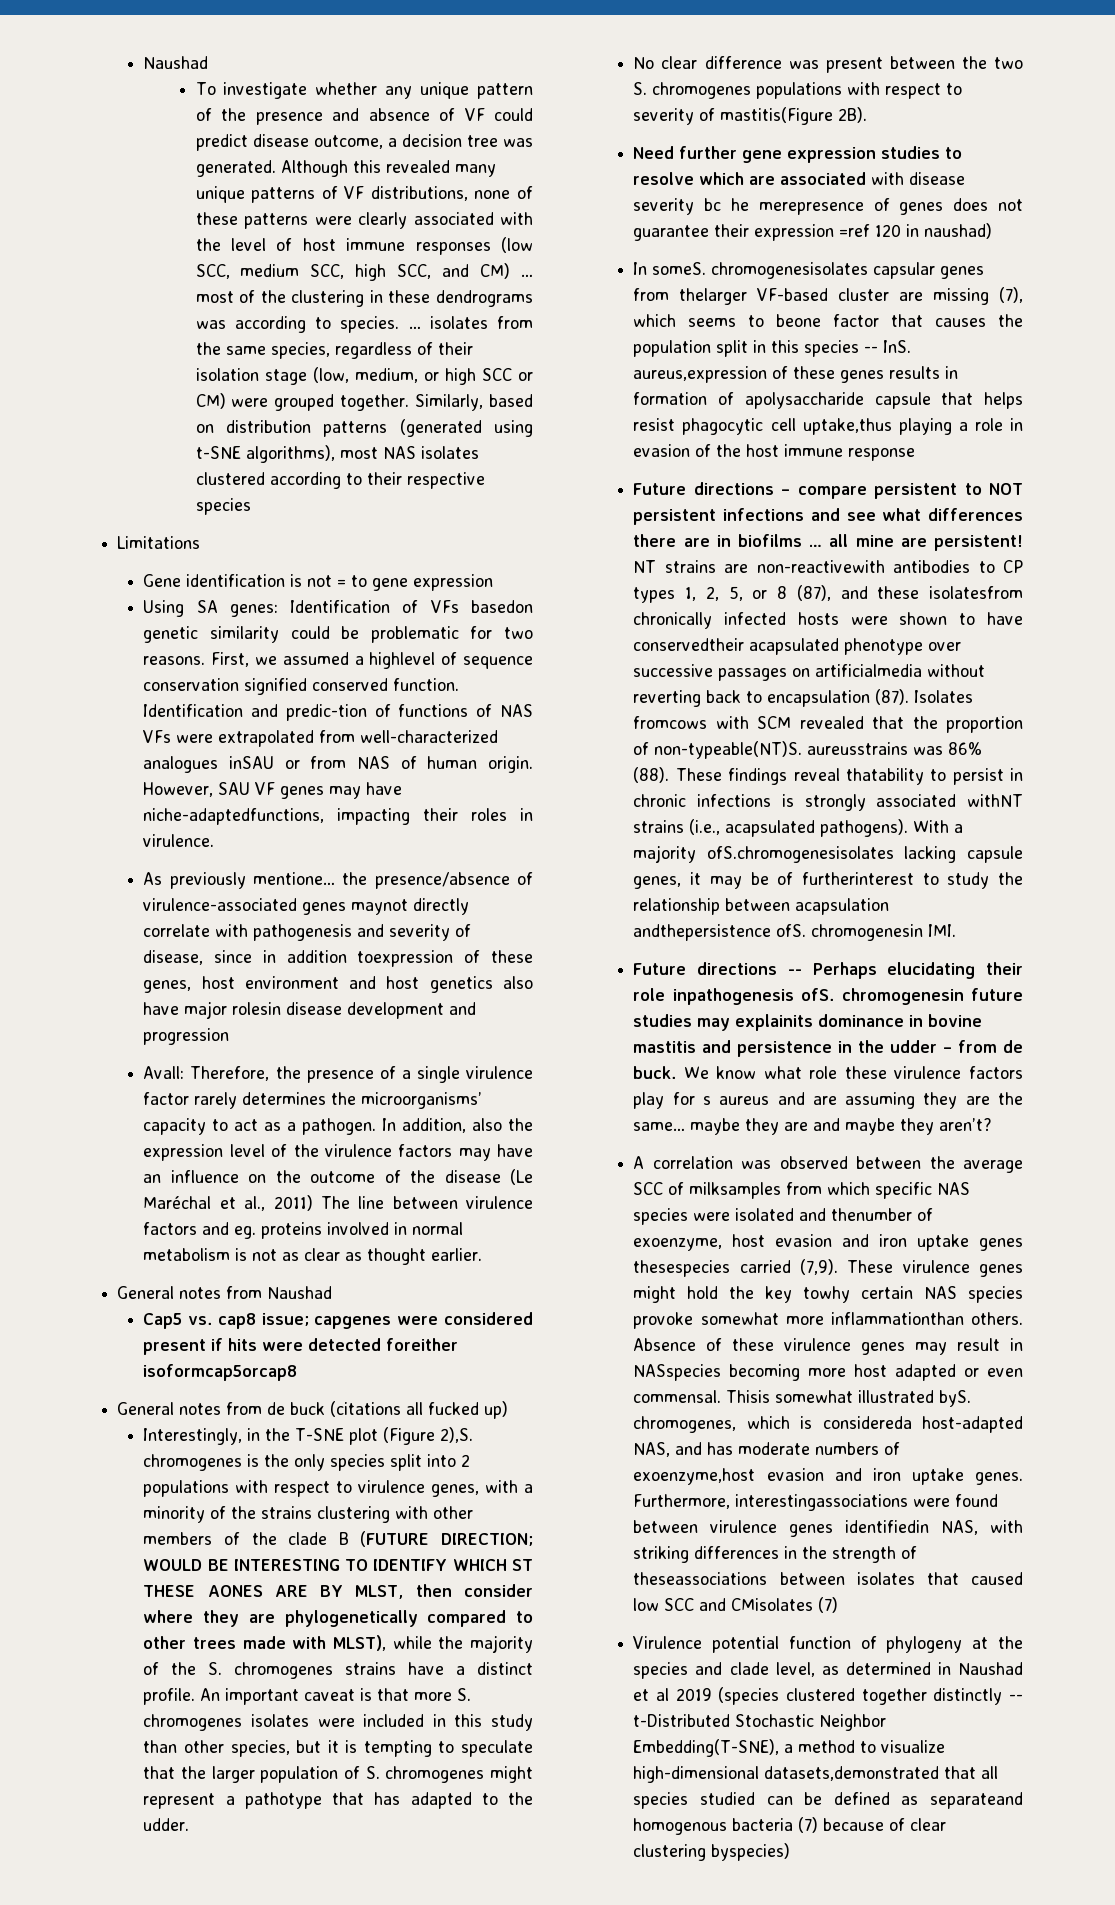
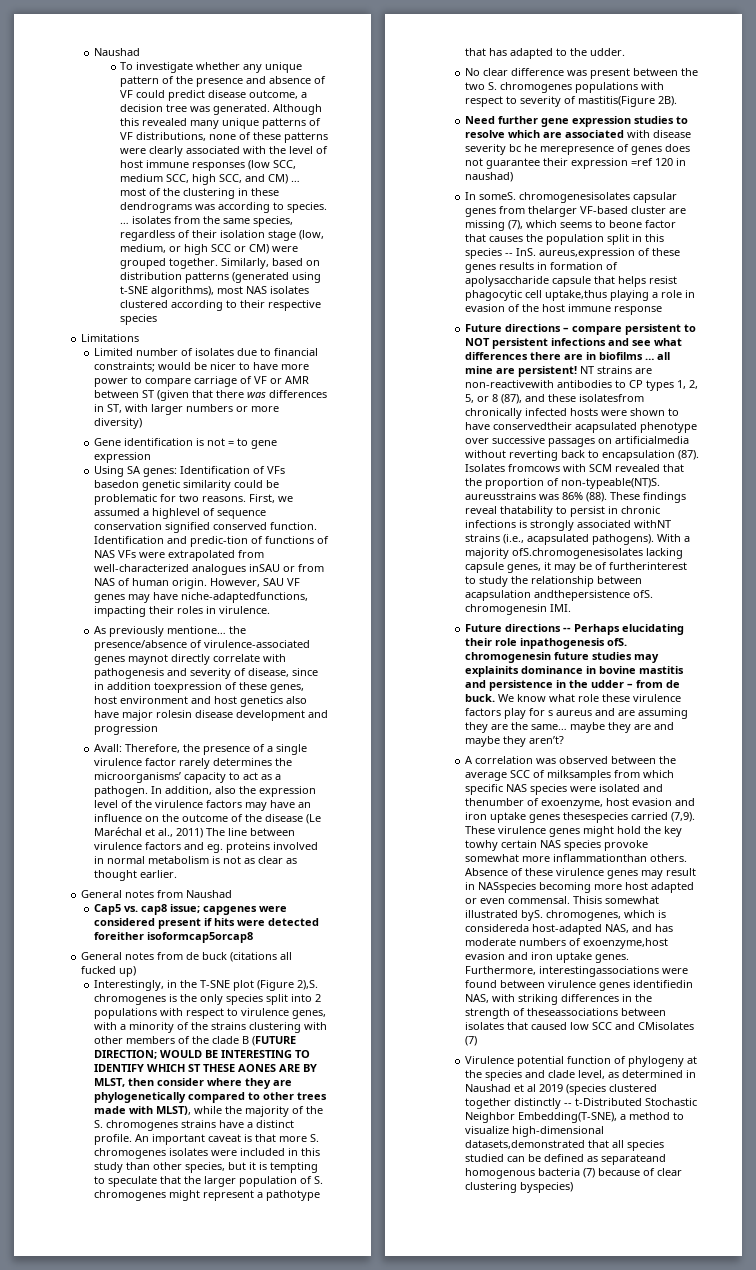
(201, 542) none -> [94,348,319,356] [94,362,310,372] [94,376,310,387] [94,390,328,401] [94,404,280,415] [94,418,143,429] // Limited number of isolates due to financial constraints; would be nicer to have more power to compare carriage of VF or AMR between ST (given that there was differences in ST, with larger numbers or more diversity)

